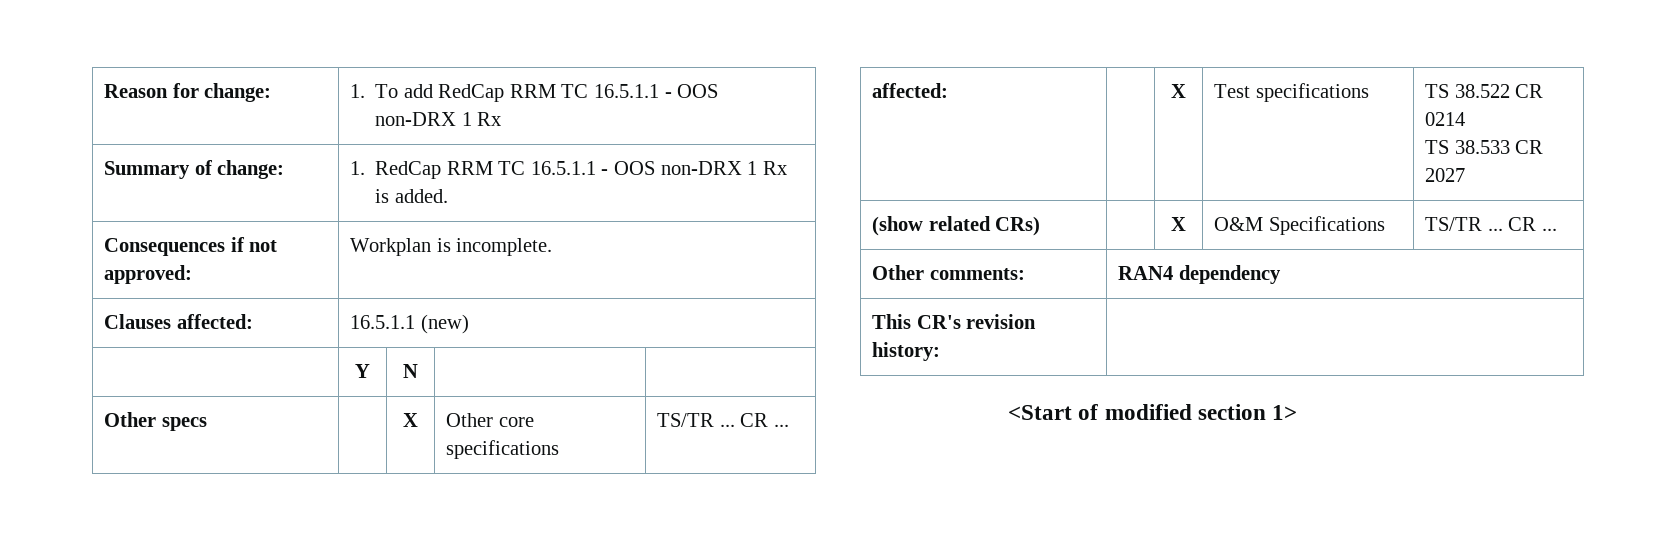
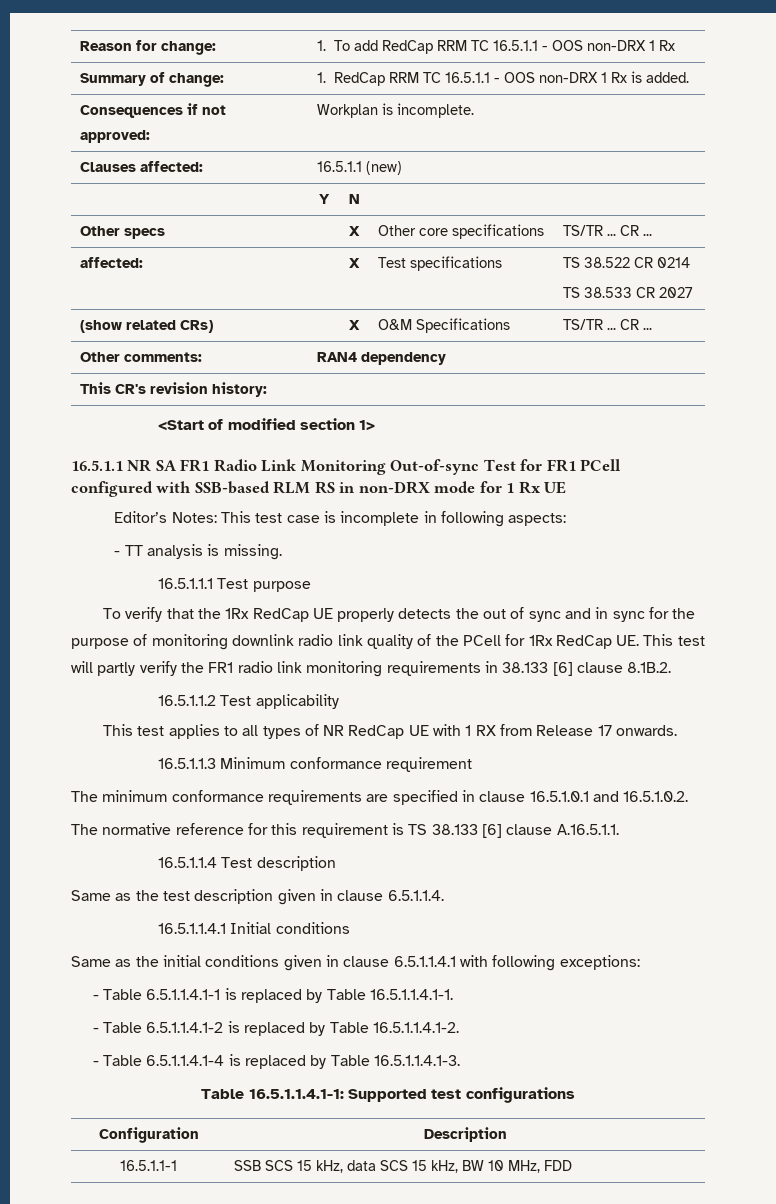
(1298, 412) none -> [71,459,622,475] [71,481,567,497] [114,511,567,527] [114,544,282,560] [157,578,311,592] [102,607,696,622] [71,634,705,650] [71,661,672,677] [157,694,339,709] [102,724,678,739] [157,757,472,772] [71,790,689,805] [71,823,619,838] [157,856,336,871] [71,889,444,905] [157,922,350,934] [71,955,640,971] [92,988,453,1003] [92,1021,459,1036] [92,1054,460,1069] [201,1087,575,1103] [98,1127,199,1143] [423,1127,507,1142] [120,1160,177,1171] [234,1160,573,1173] // 16.5.1.1 NR SA FR1 Radio Link Monitoring Out-of-sync Test for FR1 PCell configured with SSB-based RLM RS in non-DRX mode for 1 Rx UE // Editor’s Notes: This test case is incomplete in following aspects: // - TT analysis is missing. // 16.5.1.1.1 Test purpose // To verify that the 1Rx RedCap UE properly detects the out of sync and in sync for the purpose of monitoring downlink radio link quality of the PCell for 1Rx RedCap UE. This test will partly verify the FR1 radio link monitoring requirements in 38.133 [6] clause 8.1B.2. // 16.5.1.1.2 Test applicability // This test applies to all types of NR RedCap UE with 1 RX from Release 17 onwards. // 16.5.1.1.3 Minimum conformance requirement // The minimum conformance requirements are specified in clause 16.5.1.0.1 and 16.5.1.0.2. // The normative reference for this requirement is TS 38.133 [6] clause A.16.5.1.1. // 16.5.1.1.4 Test description // Same as the test description given in clause 6.5.1.1.4. // 16.5.1.1.4.1 Initial conditions // Same as the initial conditions given in clause 6.5.1.1.4.1 with following exceptions: // - Table 6.5.1.1.4.1-1 is replaced by Table 16.5.1.1.4.1-1. // - Table 6.5.1.1.4.1-2 is replaced by Table 16.5.1.1.4.1-2. // - Table 6.5.1.1.4.1-4 is replaced by Table 16.5.1.1.4.1-3. // Table 16.5.1.1.4.1-1: Supported test configurations // Configuration | Description // 16.5.1.1-1 | SSB SCS 15 kHz, data SCS 15 kHz, BW 10 MHz, FDD

